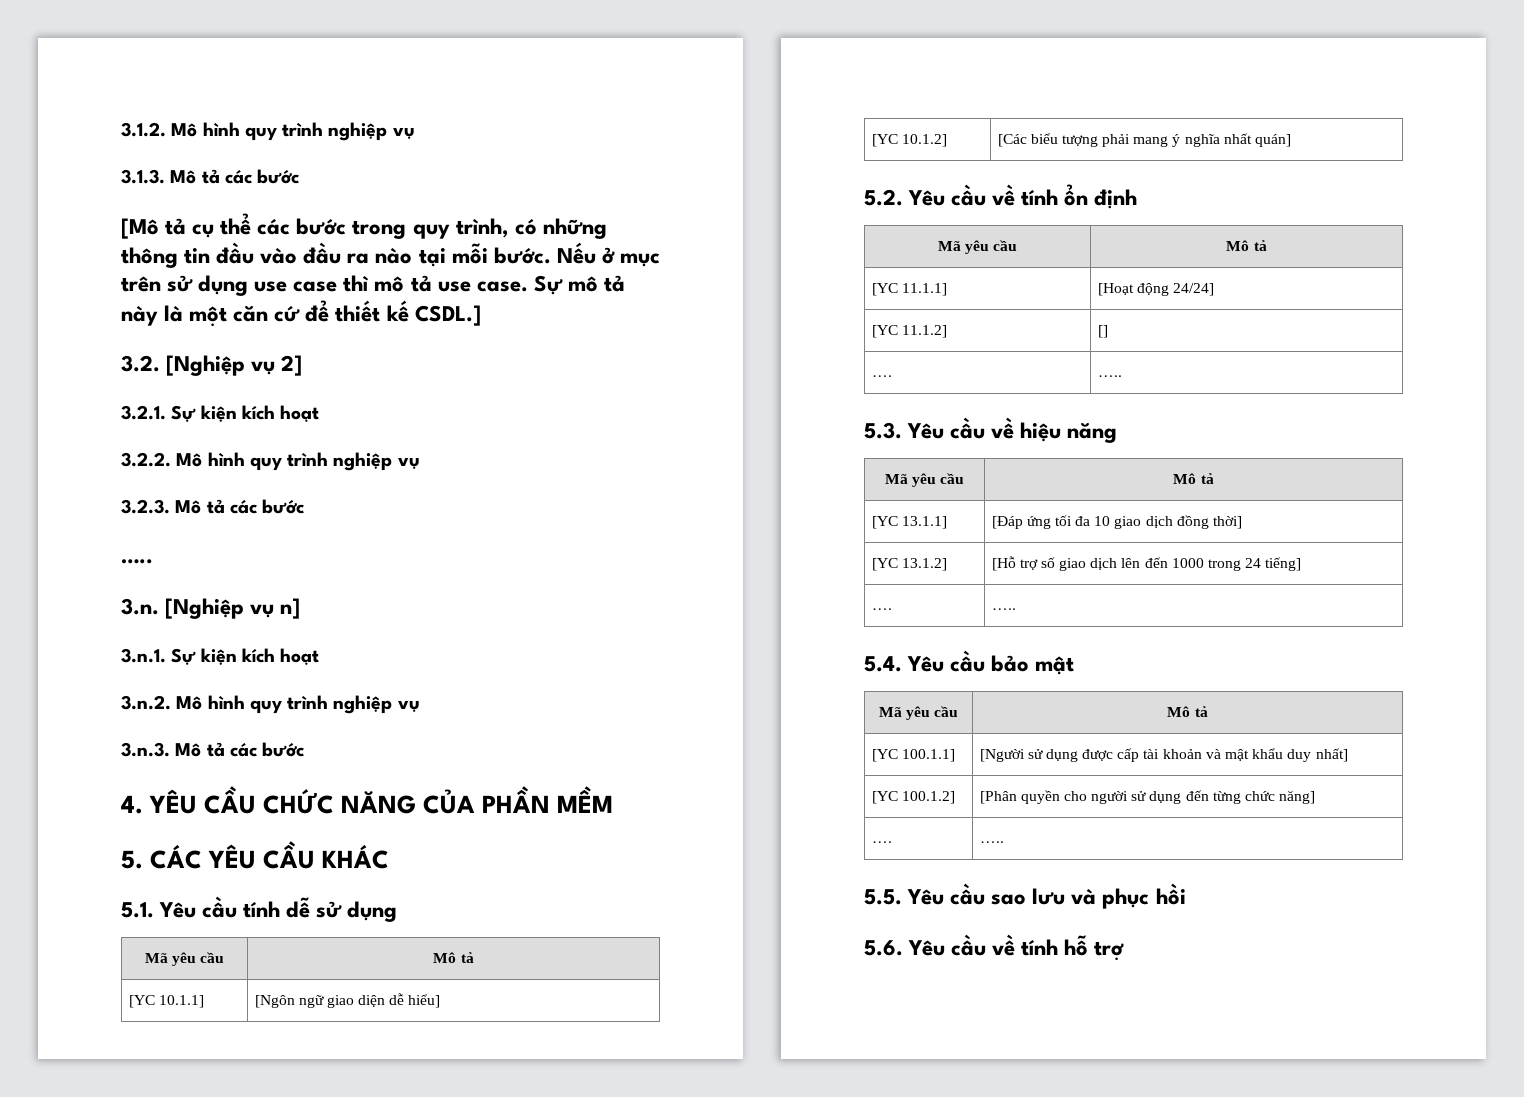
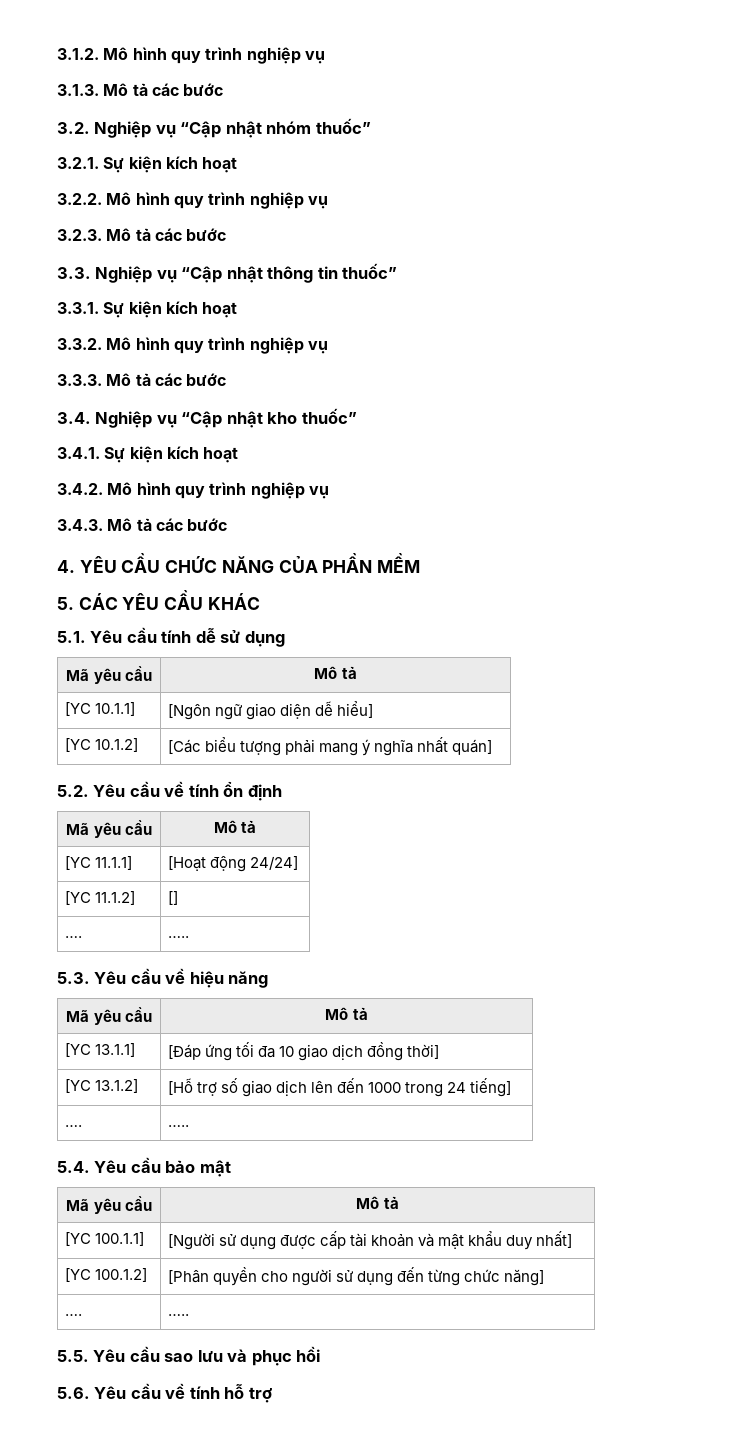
[121,213,607,239] [121,242,660,268] [121,275,625,296] [121,300,481,327] [121,355,303,376] [Mô tả cụ thể các bước trong quy trình, có những thông tin đầu vào đầu ra nào tại mỗi bước. Nếu ở mục trên sử dụng use case thì mô tả use case. Sự mô tả này là một căn cứ để thiết kế CSDL.] // 3.2. [Nghiệp vụ 2] -> [57,118,371,138] 3.2. Nghiệp vụ “Cập nhật nhóm thuốc”
[121,559,153,564] [121,598,301,619] [121,648,320,665] [121,695,420,714] [121,742,170,757] ….. // 3.n. [Nghiệp vụ n] // 3.n.1. Sự kiện kích hoạt // 3.n.2. Mô hình quy trình nghiệp vụ // 3.n.3. -> [57,263,398,283] [57,301,238,318] [57,337,328,354] [57,373,227,386] [57,408,357,428] [57,446,239,463] [57,482,329,499] [57,519,103,531] 3.3. Nghiệp vụ “Cập nhật thông tin thuốc” // 3.3.1. Sự kiện kích hoạt // 3.3.2. Mô hình quy trình nghiệp vụ // 3.3.3. Mô tả các bước // 3.4. Nghiệp vụ “Cập nhật kho thuốc” // 3.4.1. Sự kiện kích hoạt // 3.4.2. Mô hình quy trình nghiệp vụ // 3.4.3.

